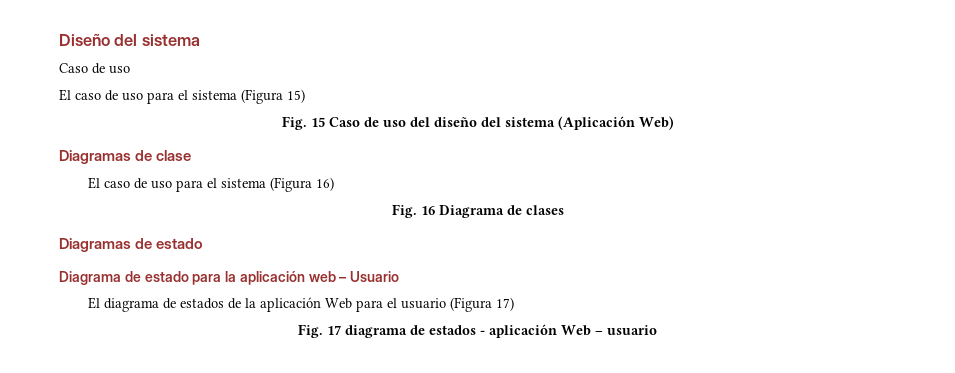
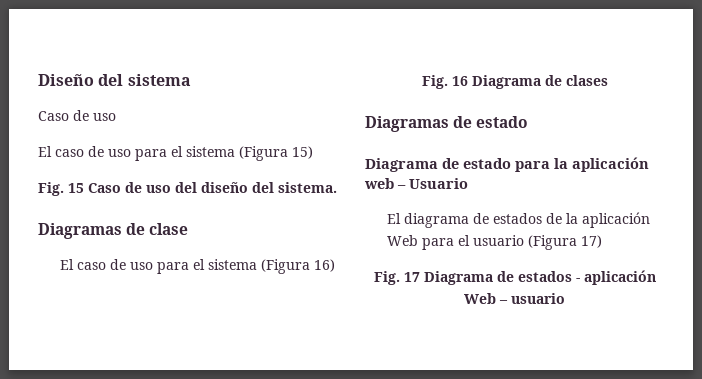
[504,116,674,130] sistema (Aplicación Web) -> [278,182,337,193] sistema.
[345,325,407,338] diagrama -> [423,271,493,285] Diagrama

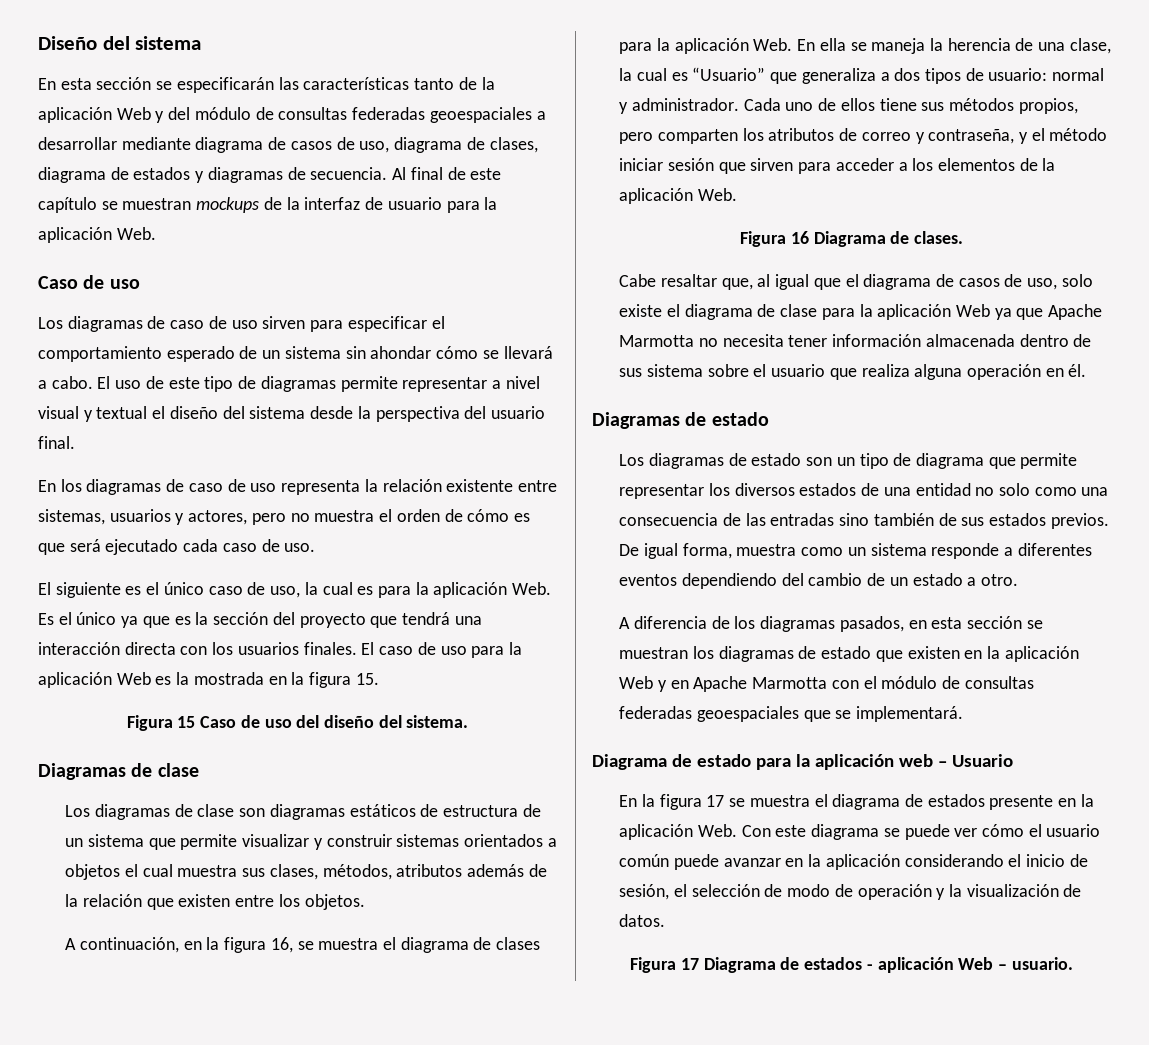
[38,110,116,121] [38,146,313,161] [38,182,64,196] Caso de uso // El caso de uso para el sistema (Figura 15) // Fig. -> [38,77,495,93] [38,107,546,123] [38,137,538,153] [38,167,502,183] [38,197,498,213] [38,227,156,243] [38,275,140,289] [38,316,445,332] [38,346,553,362] [38,376,540,392] [38,406,545,422] [38,436,75,449] [38,479,557,495] [38,509,530,525] [38,539,316,555] [38,582,552,598] [38,612,482,628] [38,642,522,658] [38,672,379,688] [126,715,173,731] En esta sección se especificarán las características tanto de la aplicación Web y del módulo de consultas federadas geoespaciales a desarrollar mediante diagrama de casos de uso, diagrama de clases, diagrama de estados y diagramas de secuencia. Al final de este capítulo se muestran mockups de la interfaz de usuario para la aplicación Web. // Caso de uso // Los diagramas de caso de uso sirven para especificar el comportamiento esperado de un sistema sin ahondar cómo se llevará a cabo. El uso de este tipo de diagramas permite representar a nivel visual y textual el diseño del sistema desde la perspectiva del usuario final. // En los diagramas de caso de uso representa la relación existente entre sistemas, usuarios y actores, pero no muestra el orden de cómo es que será ejecutado cada caso de uso. // El siguiente es el único caso de uso, la cual es para la aplicación Web. Es el único ya que es la sección del proyecto que tendrá una interacción directa con los usuarios finales. El caso de uso para la aplicación Web es la mostrada en la figura 15. // Figura
[60,259,336,274] [421,75,608,89] [365,116,529,132] El caso de uso para el sistema (Figura 16) // Fig. 16 Diagrama de clases // Diagramas de estado -> [65,804,541,820] [65,834,557,850] [65,864,547,880] [65,894,365,910] [65,937,541,953] [619,38,1111,54] [619,67,1105,84] [619,98,1078,114] [619,128,1108,144] [619,158,1056,174] [619,188,737,204] [740,231,963,247] [619,274,1093,290] [619,304,1103,320] [619,334,1092,347] [619,364,1087,380] [592,412,769,429] [619,453,1078,469] [619,483,1109,499] [619,513,1109,529] [619,543,1092,559] [619,573,1019,589] [619,616,1043,632] [619,646,1079,662] [619,676,1034,692] [619,706,964,722] Los diagramas de clase son diagramas estáticos de estructura de un sistema que permite visualizar y construir sistemas orientados a objetos el cual muestra sus clases, métodos, atributos además de la relación que existen entre los objetos. // A continuación, en la figura 16, se muestra el diagrama de clases para la aplicación Web. En ella se maneja la herencia de una clase, la cual es “Usuario” que generaliza a dos tipos de usuario: normal y administrador. Cada uno de ellos tiene sus métodos propios, pero comparten los atributos de correo y contraseña, y el método iniciar sesión que sirven para acceder a los elementos de la aplicación Web. // Figura 16 Diagrama de clases. // Cabe resaltar que, al igual que el diagrama de casos de uso, solo existe el diagrama de clase para la aplicación Web ya que Apache Marmotta no necesita tener información almacenada dentro de sus sistema sobre el usuario que realiza alguna operación en él. // Diagramas de estado // Los diagramas de estado son un tipo de diagrama que permite representar los diversos estados de una entidad no solo como una consecuencia de las entradas sino también de sus estados previos. De igual forma, muestra como un sistema responde a diferentes eventos dependiendo del cambio de un estado a otro. // A diferencia de los diagramas pasados, en esta sección se muestran los diagramas de estado que existen en la aplicación Web y en Apache Marmotta con el módulo de consultas federadas geoespaciales que se implementará.
[387,212,651,228] [387,235,603,250] [373,271,400,285] El diagrama de estados de la aplicación Web para el usuario (Figura 17) // Fig. -> [619,794,1094,810] [619,824,1101,840] [619,854,1088,870] [619,884,1082,900] [619,914,666,927] [630,957,677,973] En la figura 17 se muestra el diagrama de estados presente en la aplicación Web. Con este diagrama se puede ver cómo el usuario común puede avanzar en la aplicación considerando el inicio de sesión, el selección de modo de operación y la visualización de datos. // Figura
[511,293,565,304] usuario -> [1011,957,1073,970] usuario.

